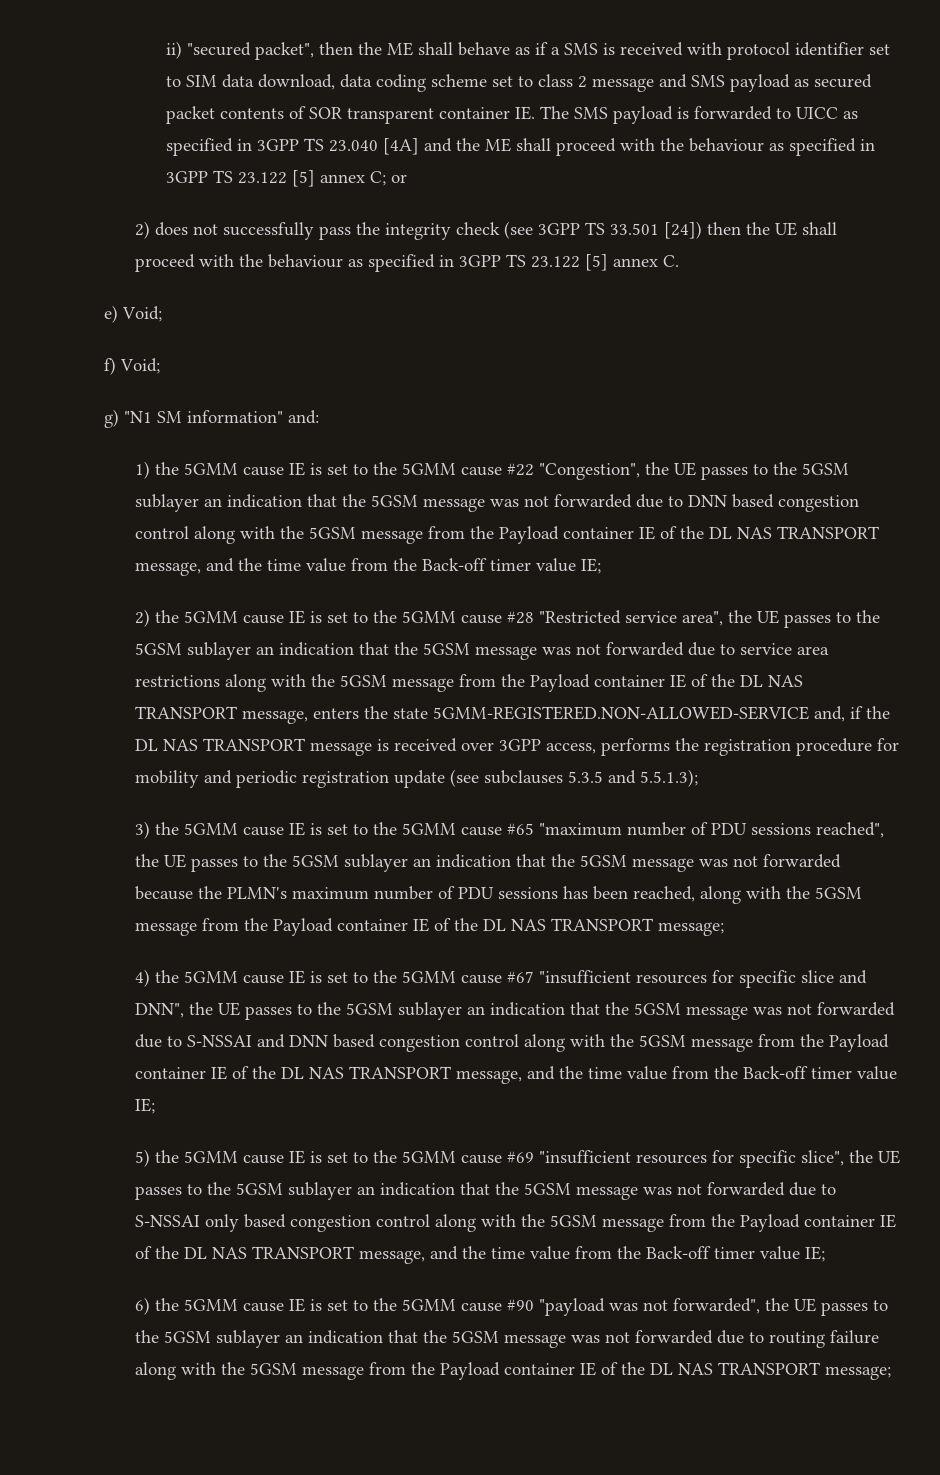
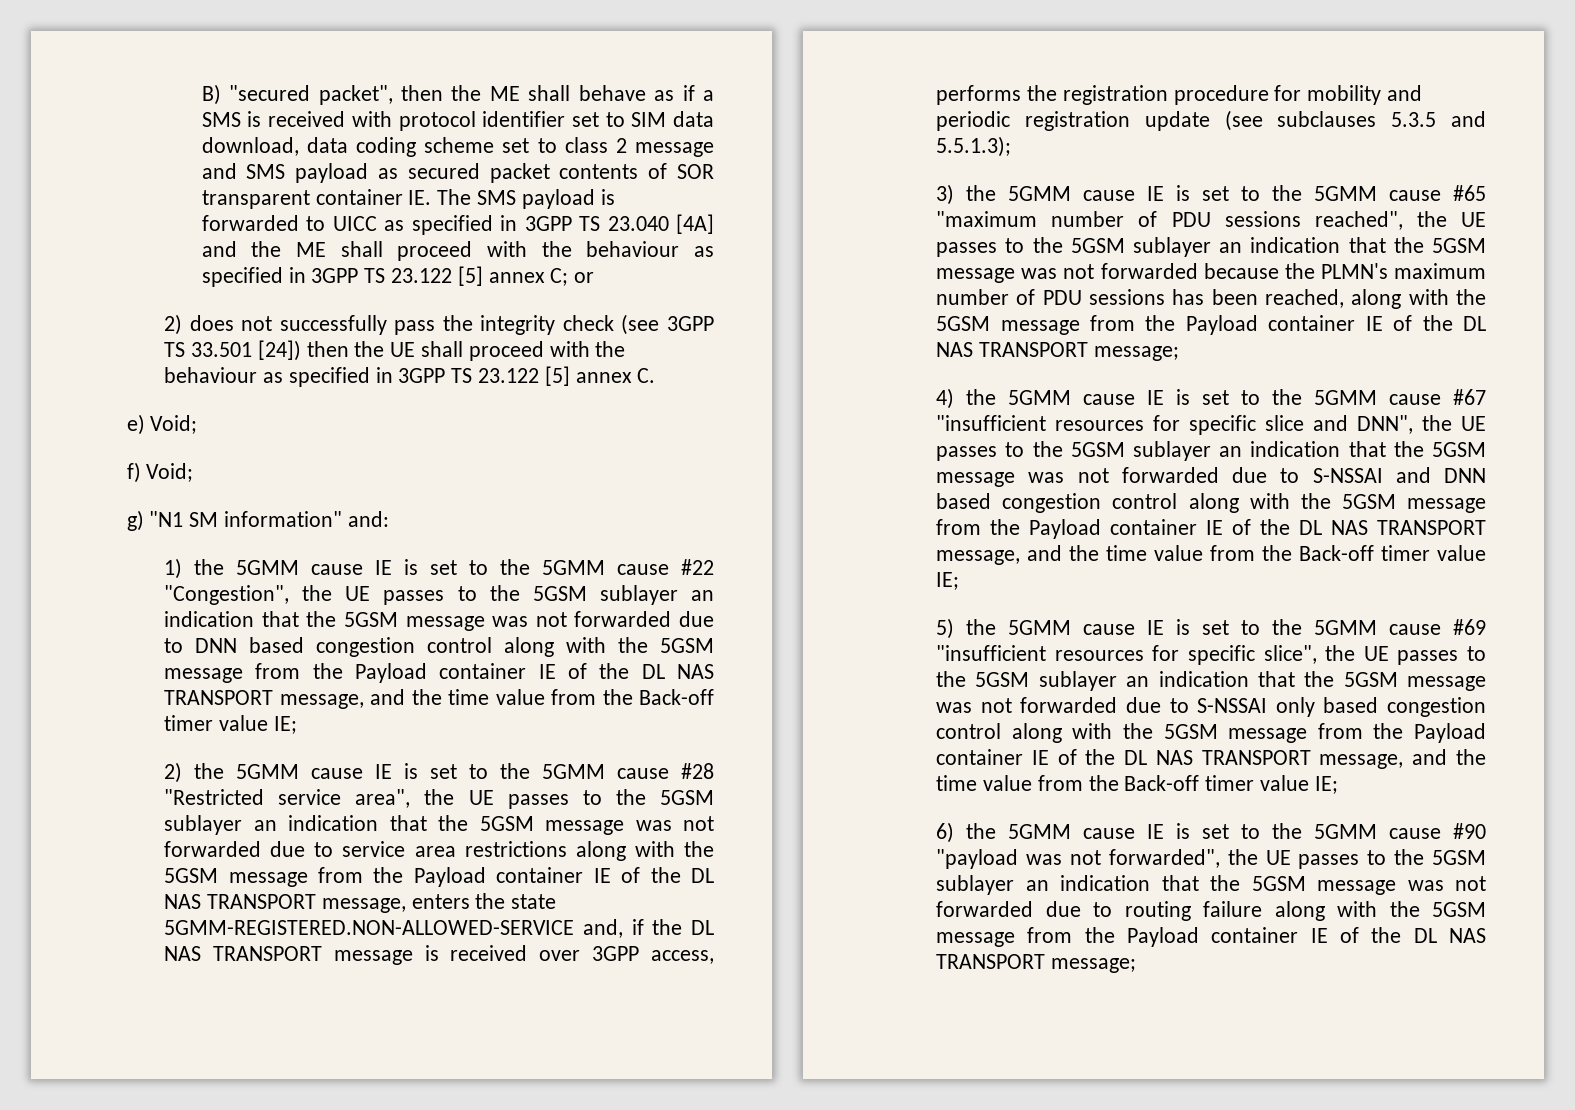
[166,41,183,59] ii) -> [201,84,221,105] B)

